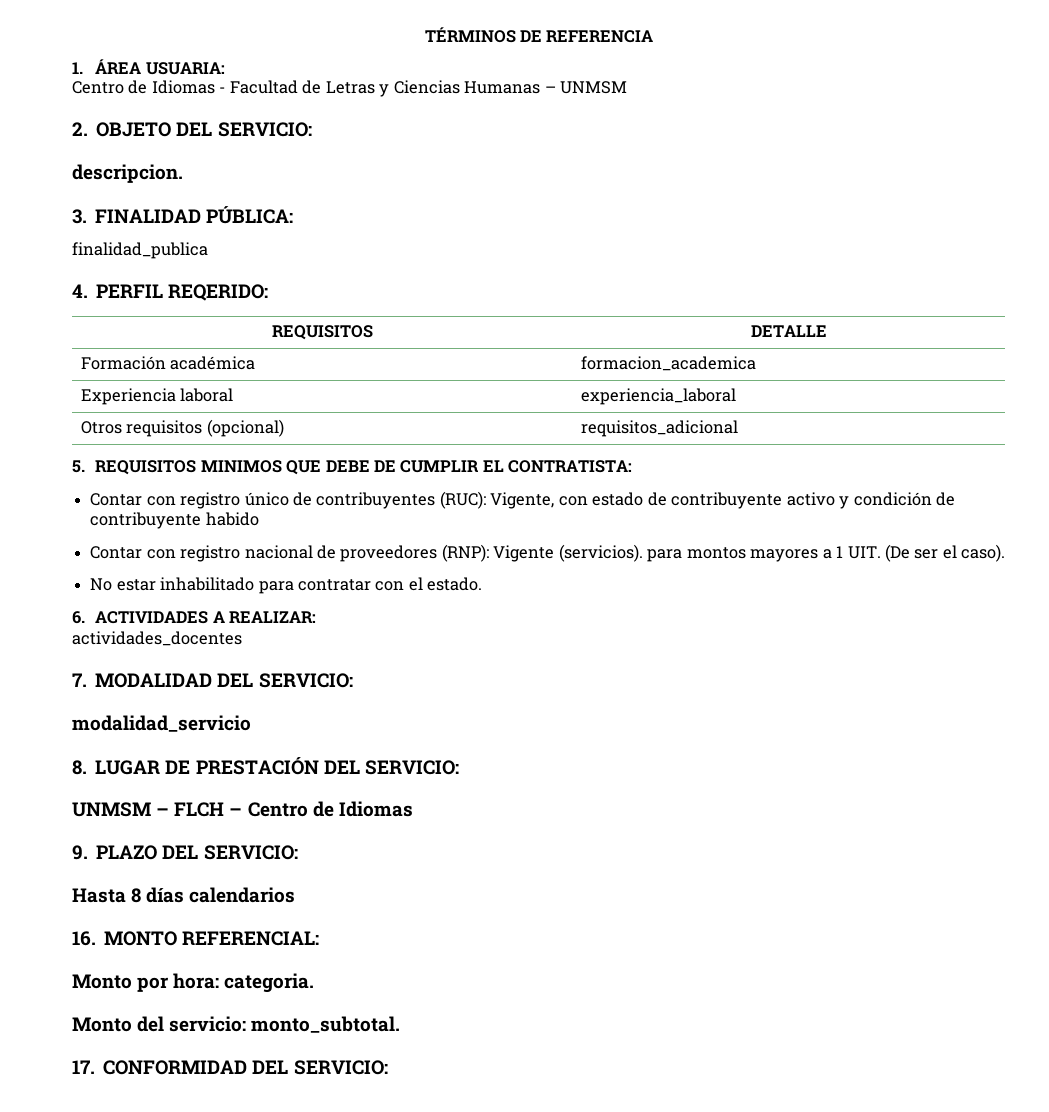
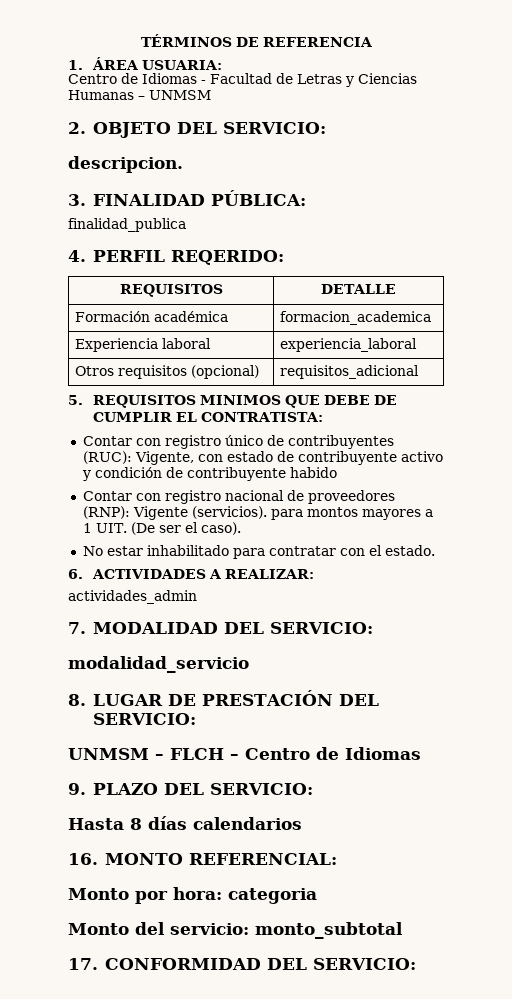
[72,631,242,646] actividades_docentes -> [68,590,197,604] actividades_admin
[224,973,315,993] categoria. -> [228,888,317,904] categoria
[251,1016,401,1033] monto_subtotal. -> [255,922,403,939] monto_subtotal

